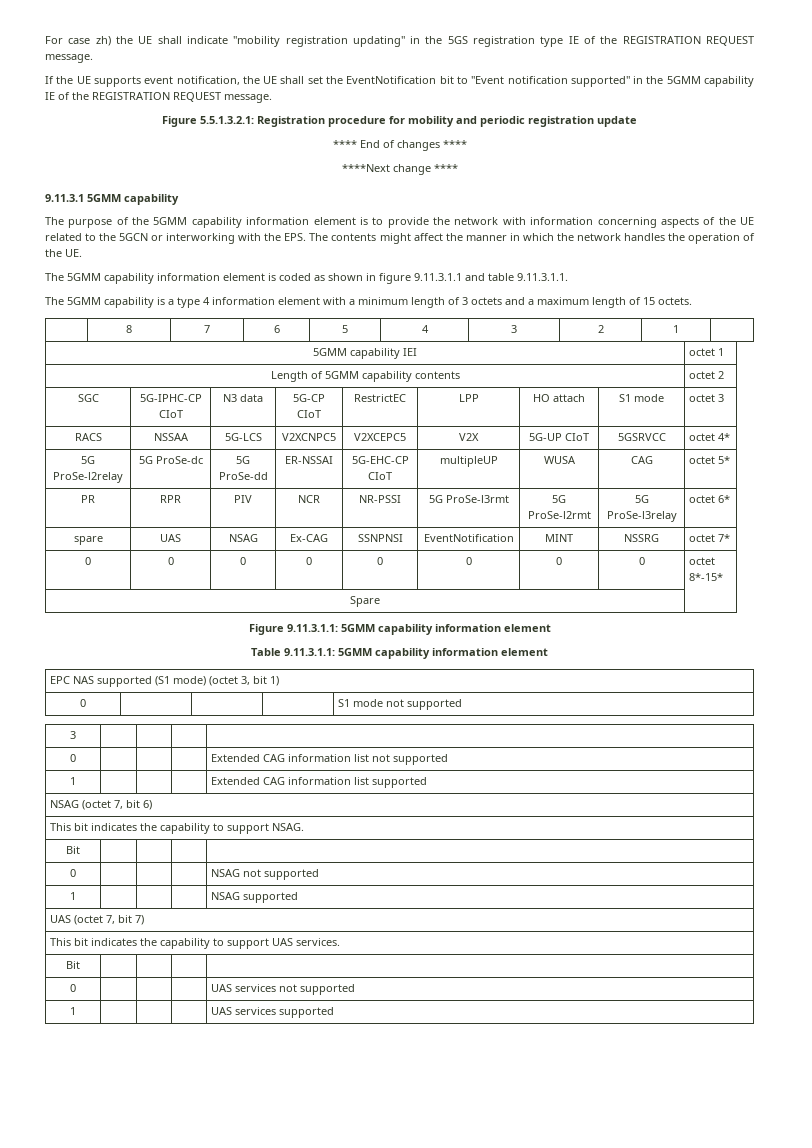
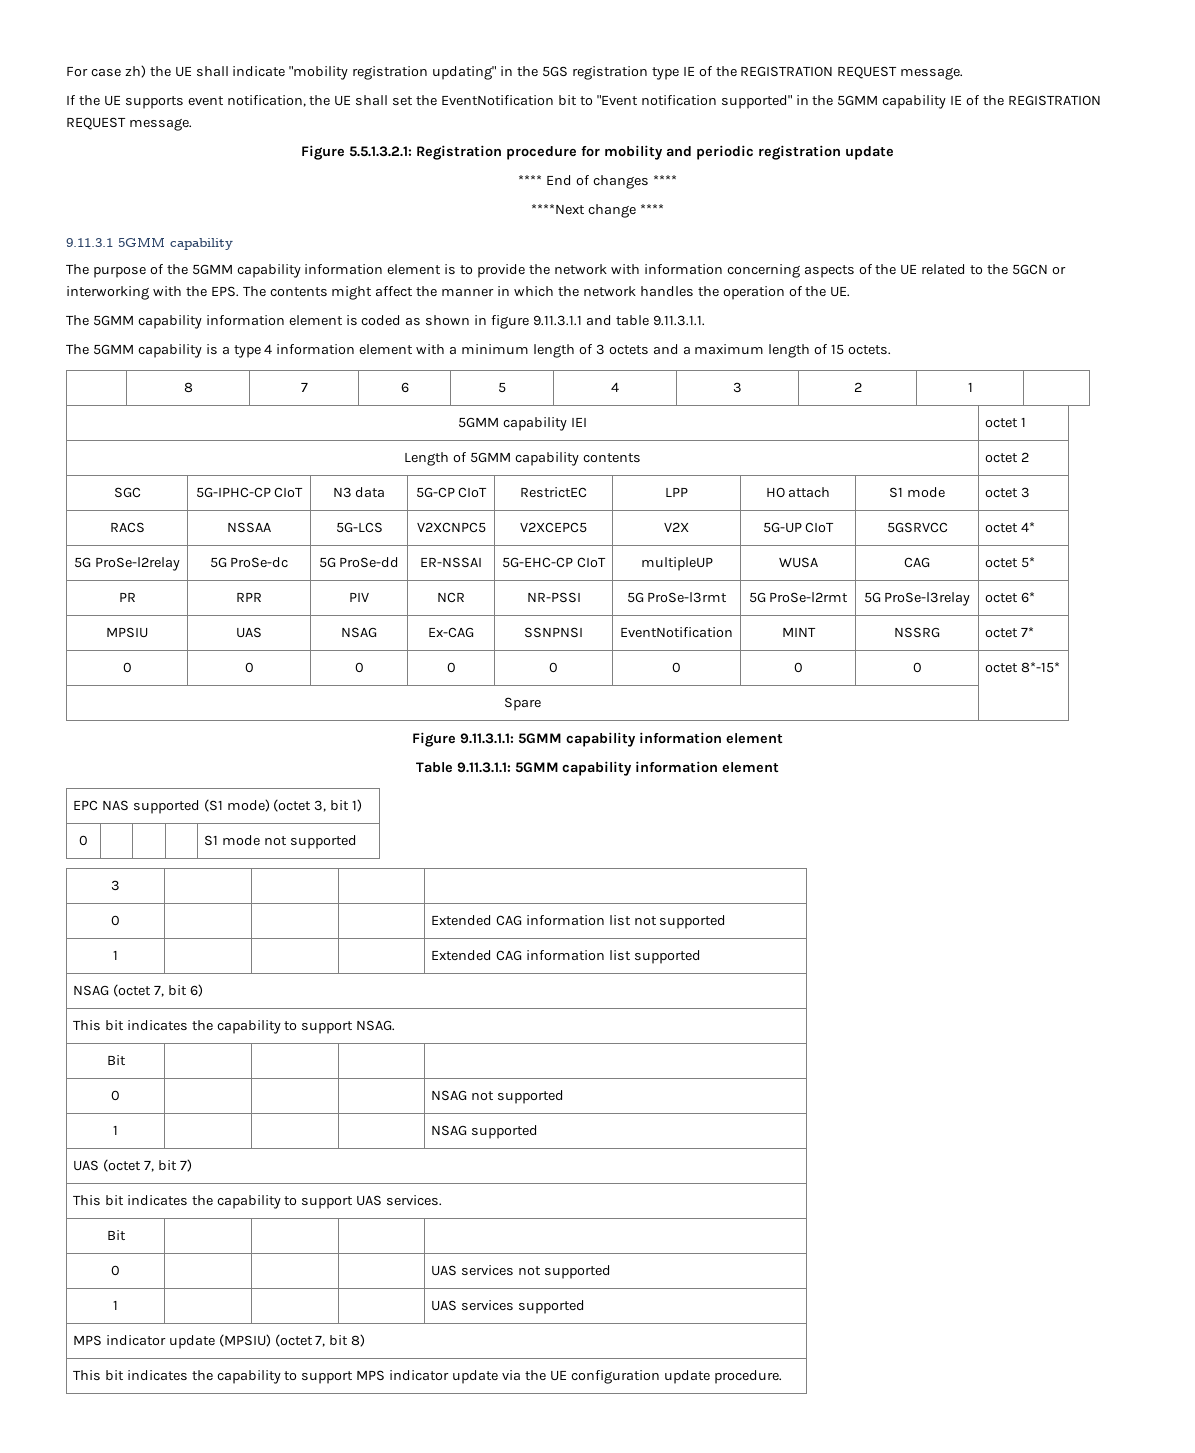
[73,536,103,545] spare -> [106,627,148,638] MPSIU
(335, 1012) none -> [72,1334,366,1349] [72,1370,782,1384] // MPS indicator update (MPSIU) (octet 7, bit 8) // This bit indicates the capability to support MPS indicator update via the UE configuration update procedure.

